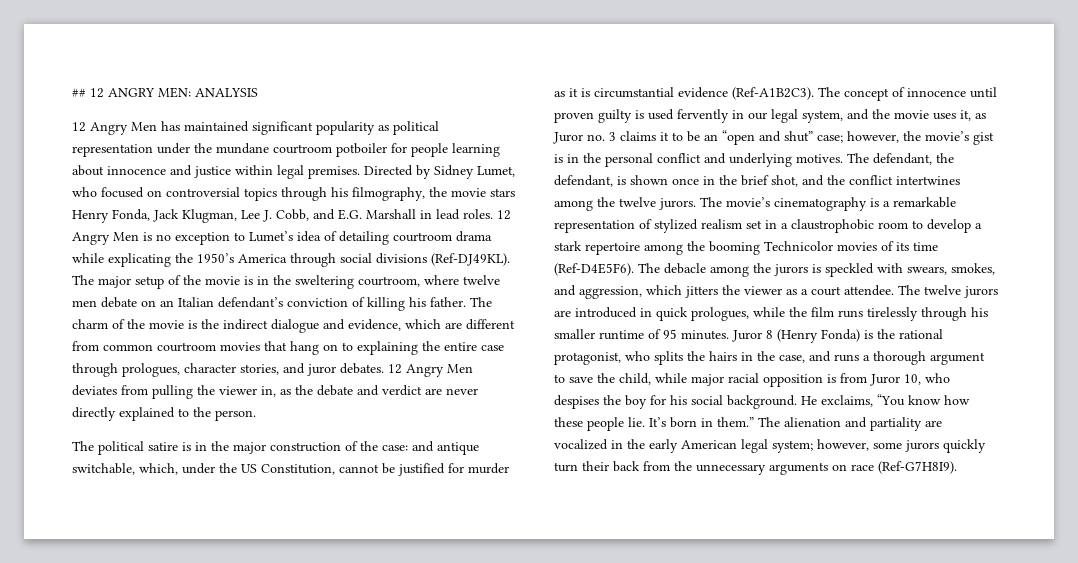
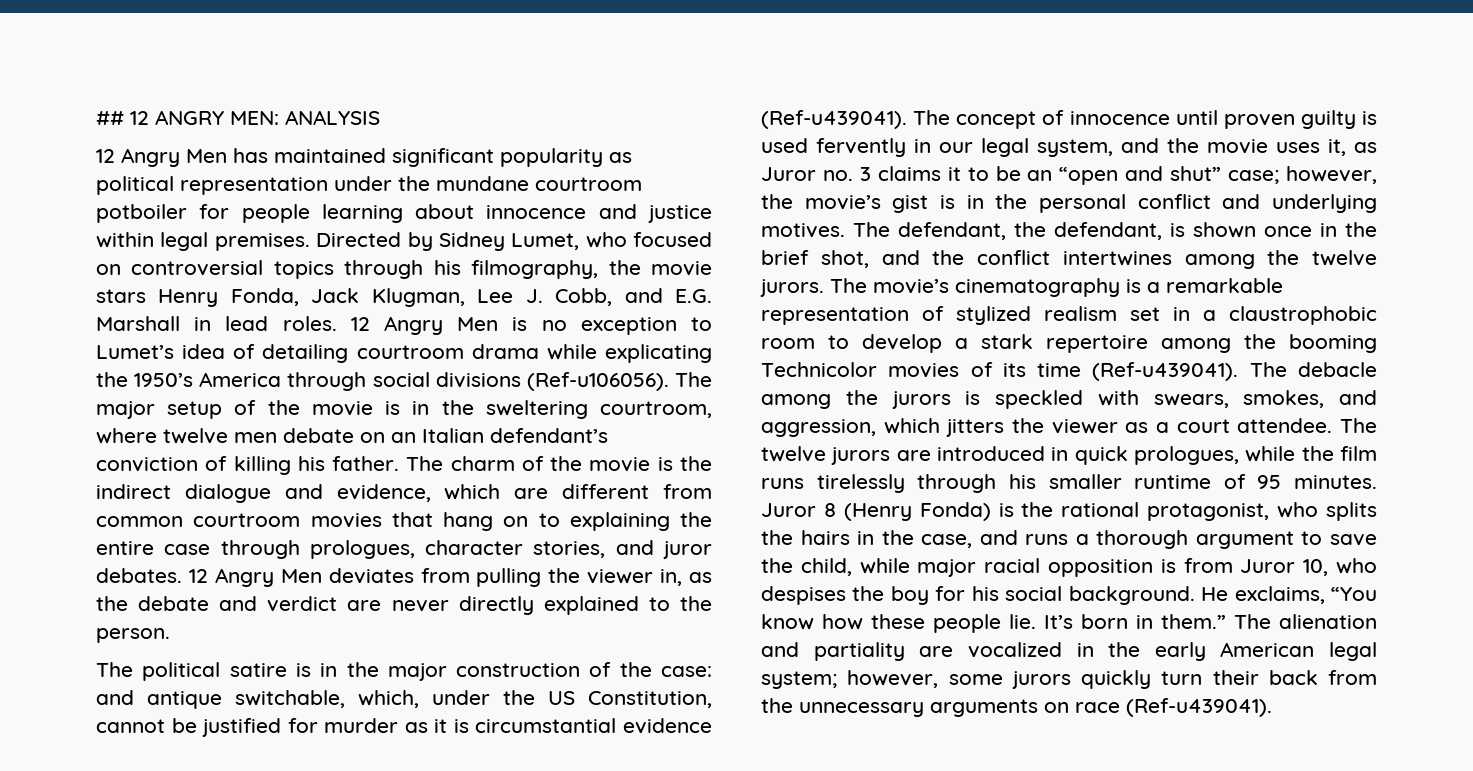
[431,253,510,266] (Ref-DJ49KL). -> [526,372,669,391] (Ref-u106056).
[732,87,814,100] (Ref-A1B2C3). -> [761,110,907,129] (Ref-u439041).
[554,263,634,276] (Ref-D4E5F6). -> [1092,362,1239,381] (Ref-u439041).
[878,461,957,474] (Ref-G7H8I9). -> [1126,698,1272,717] (Ref-u439041).

